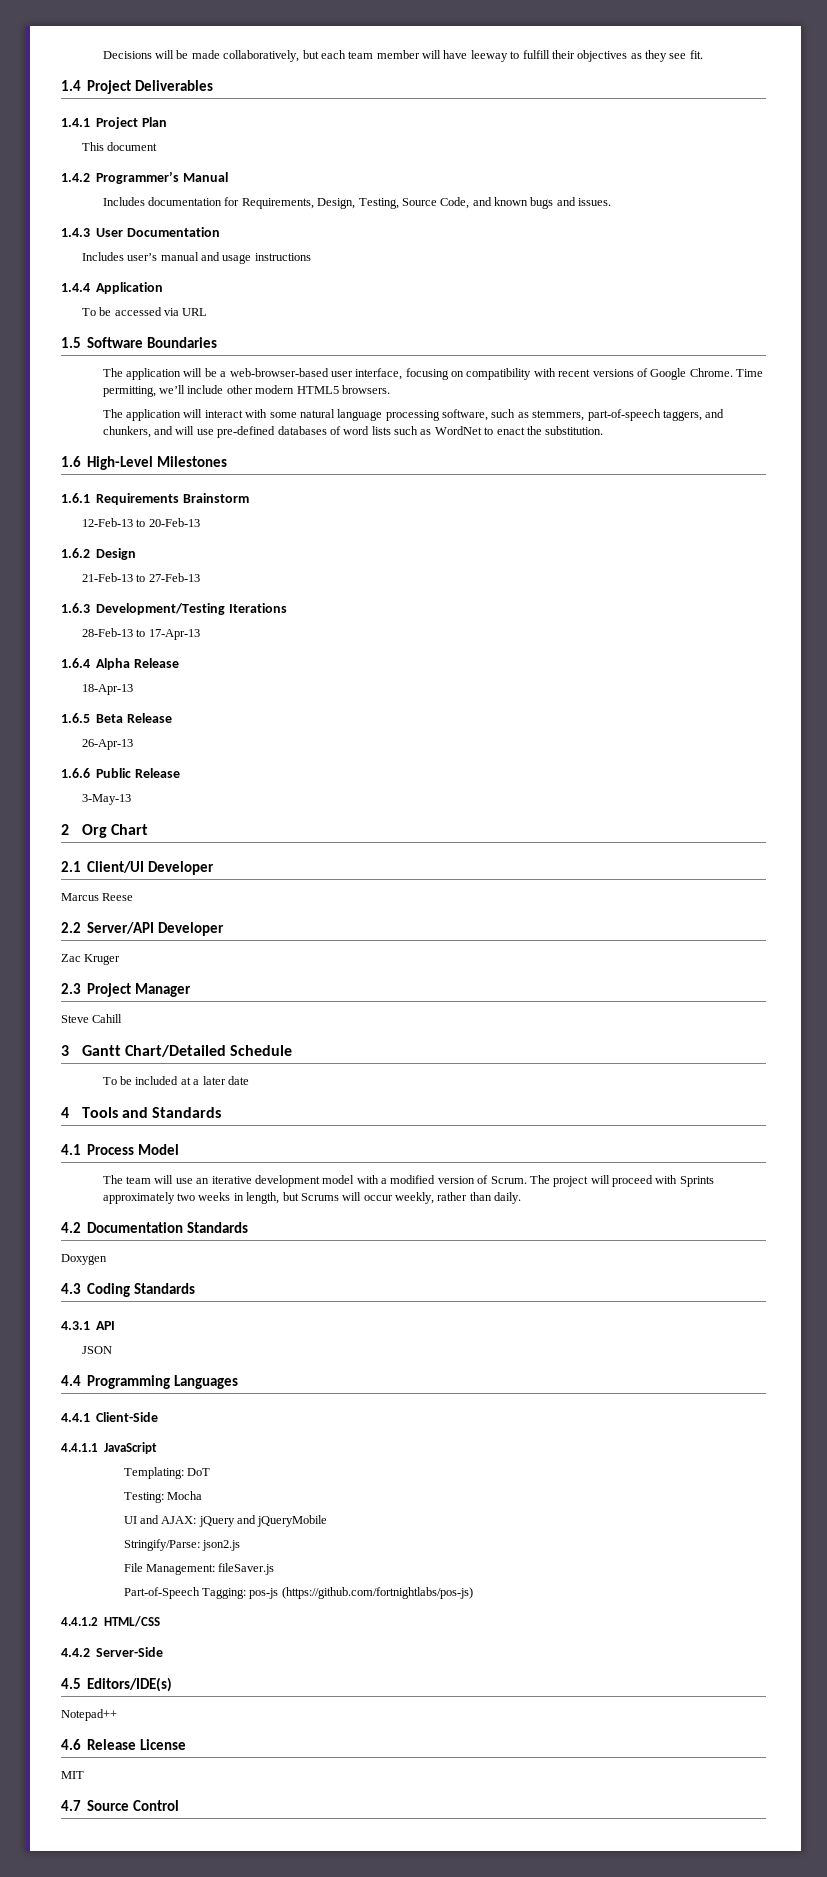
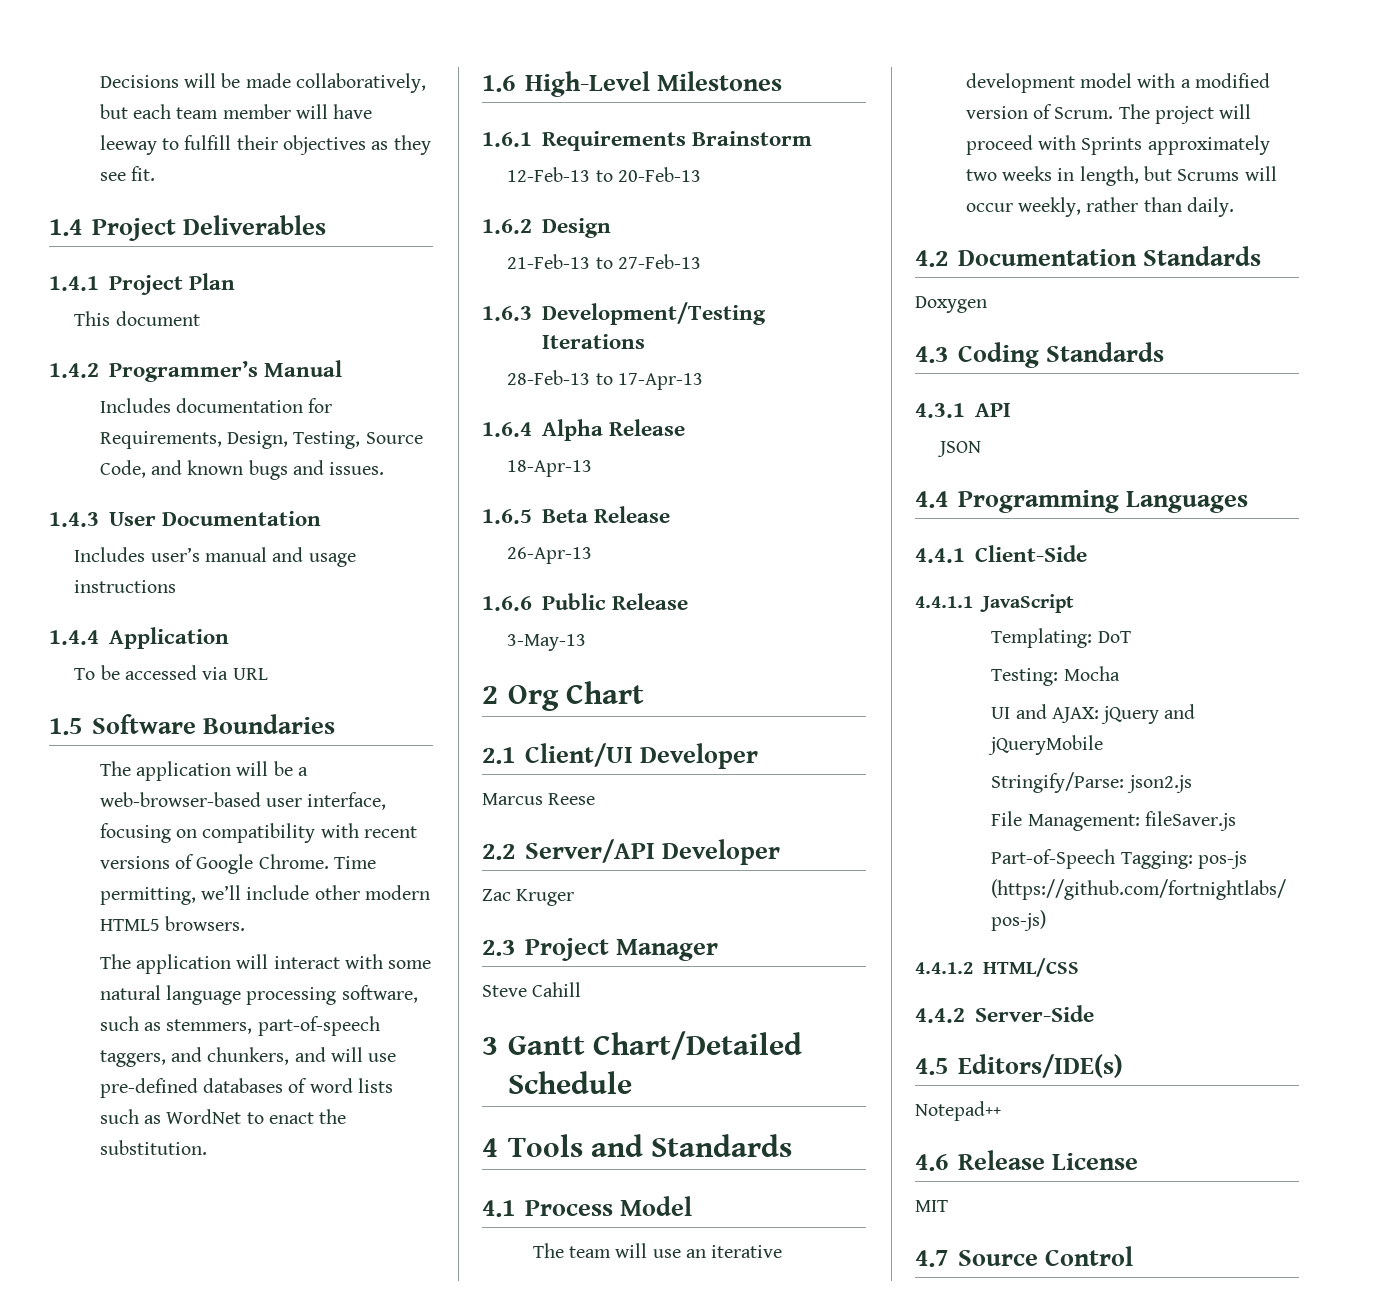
[102,1076,249,1085] // To be included at a later date -> (632, 1082) none

